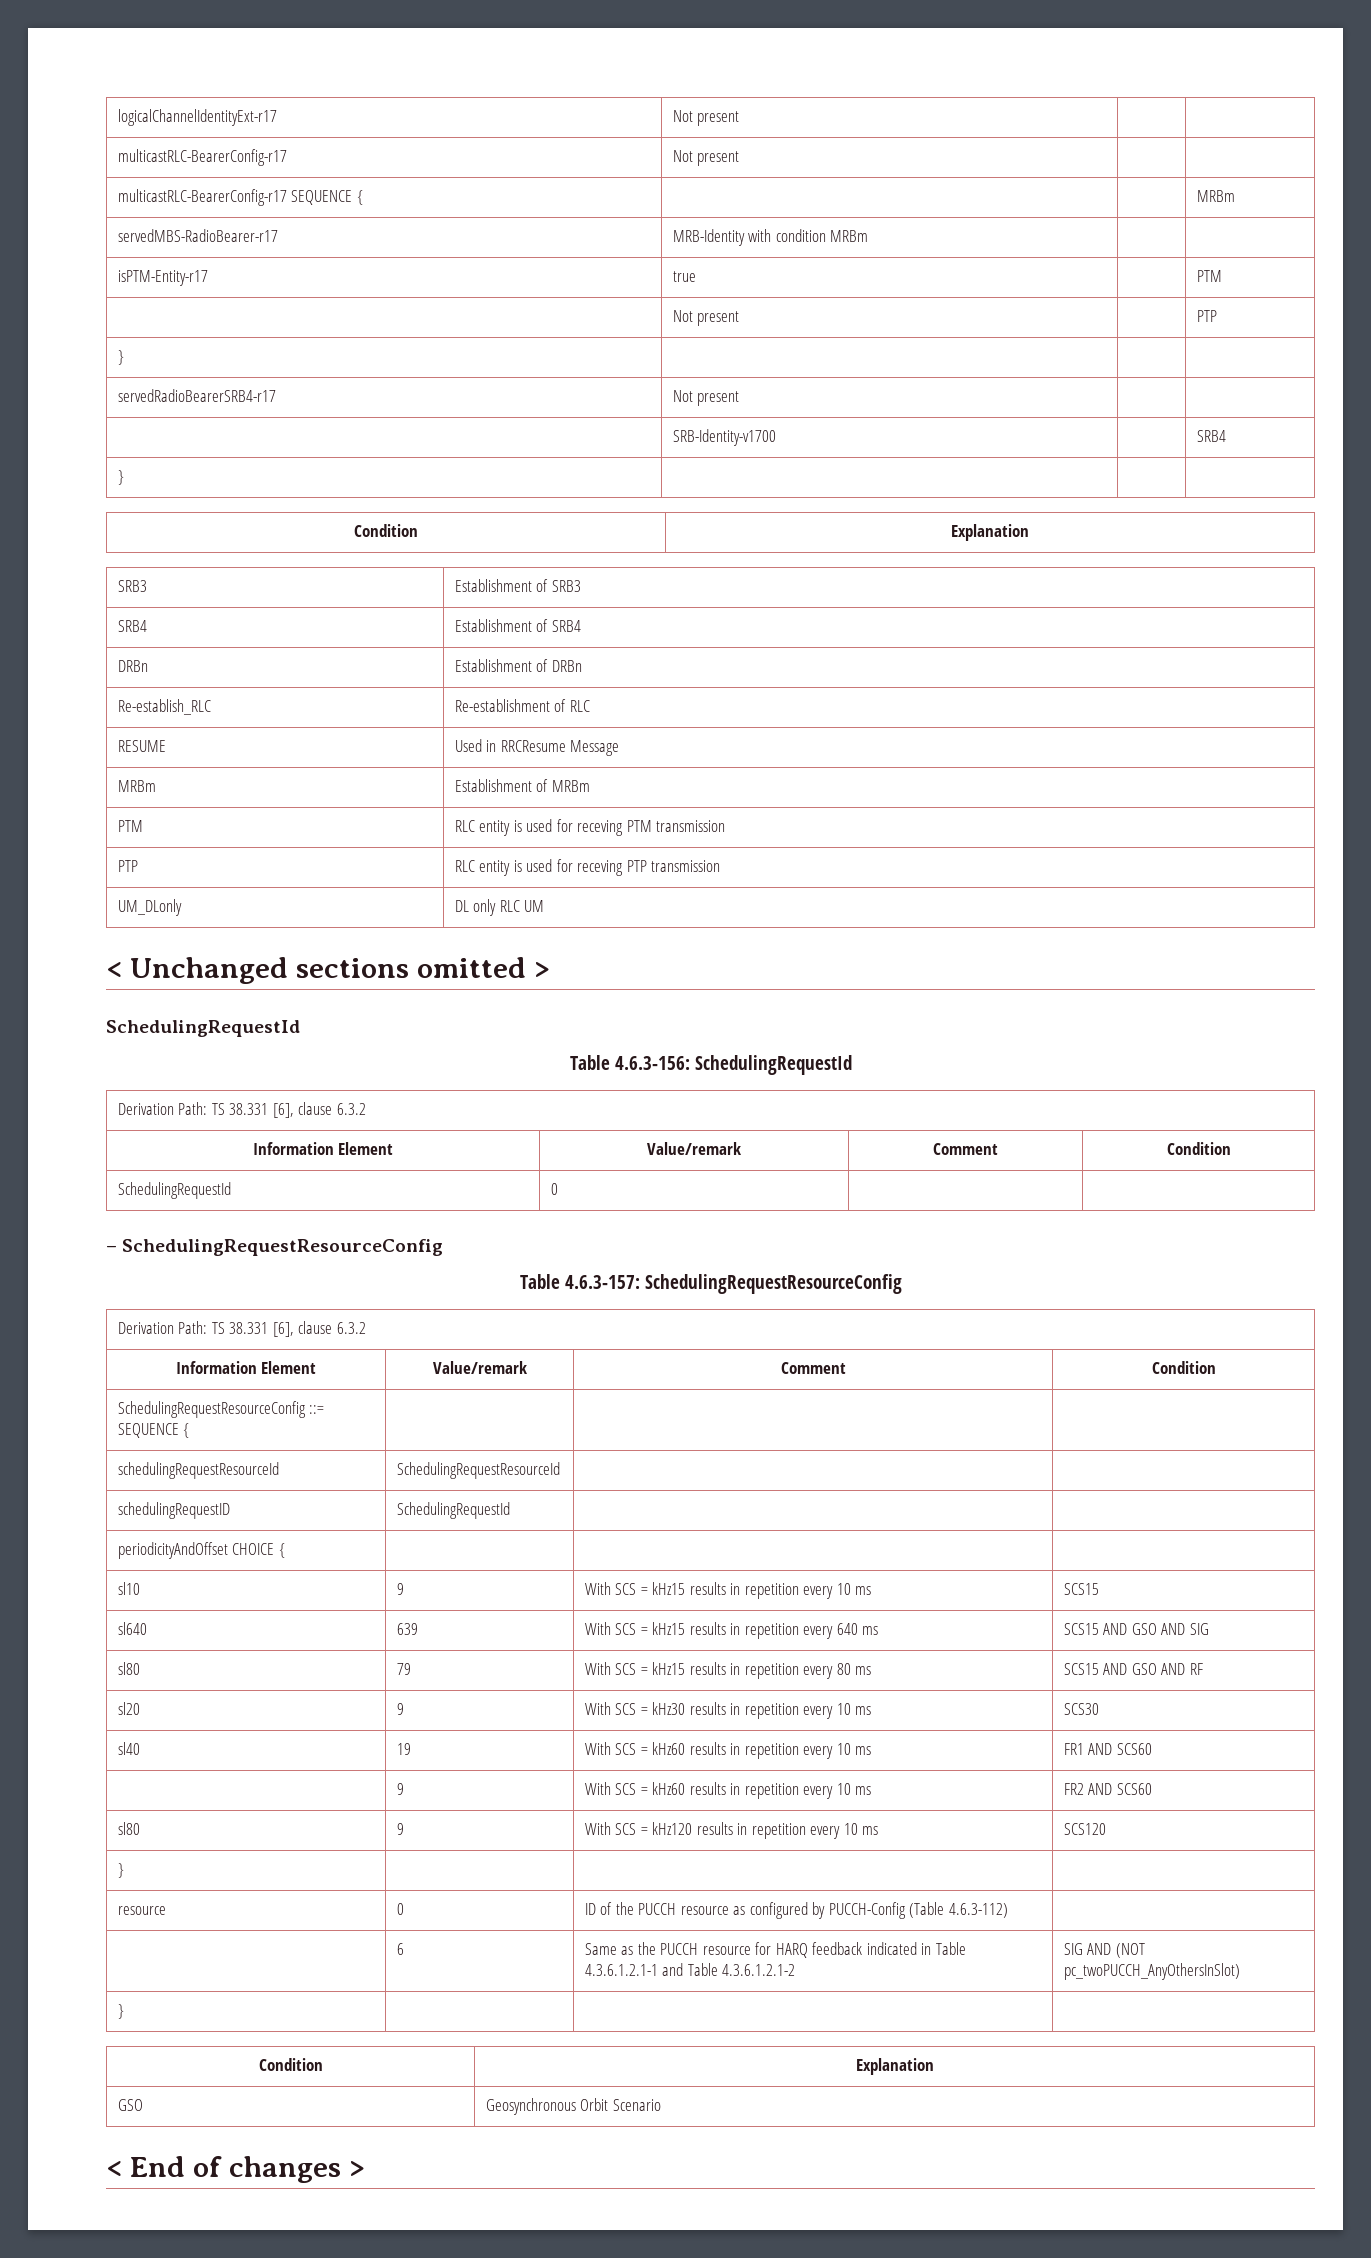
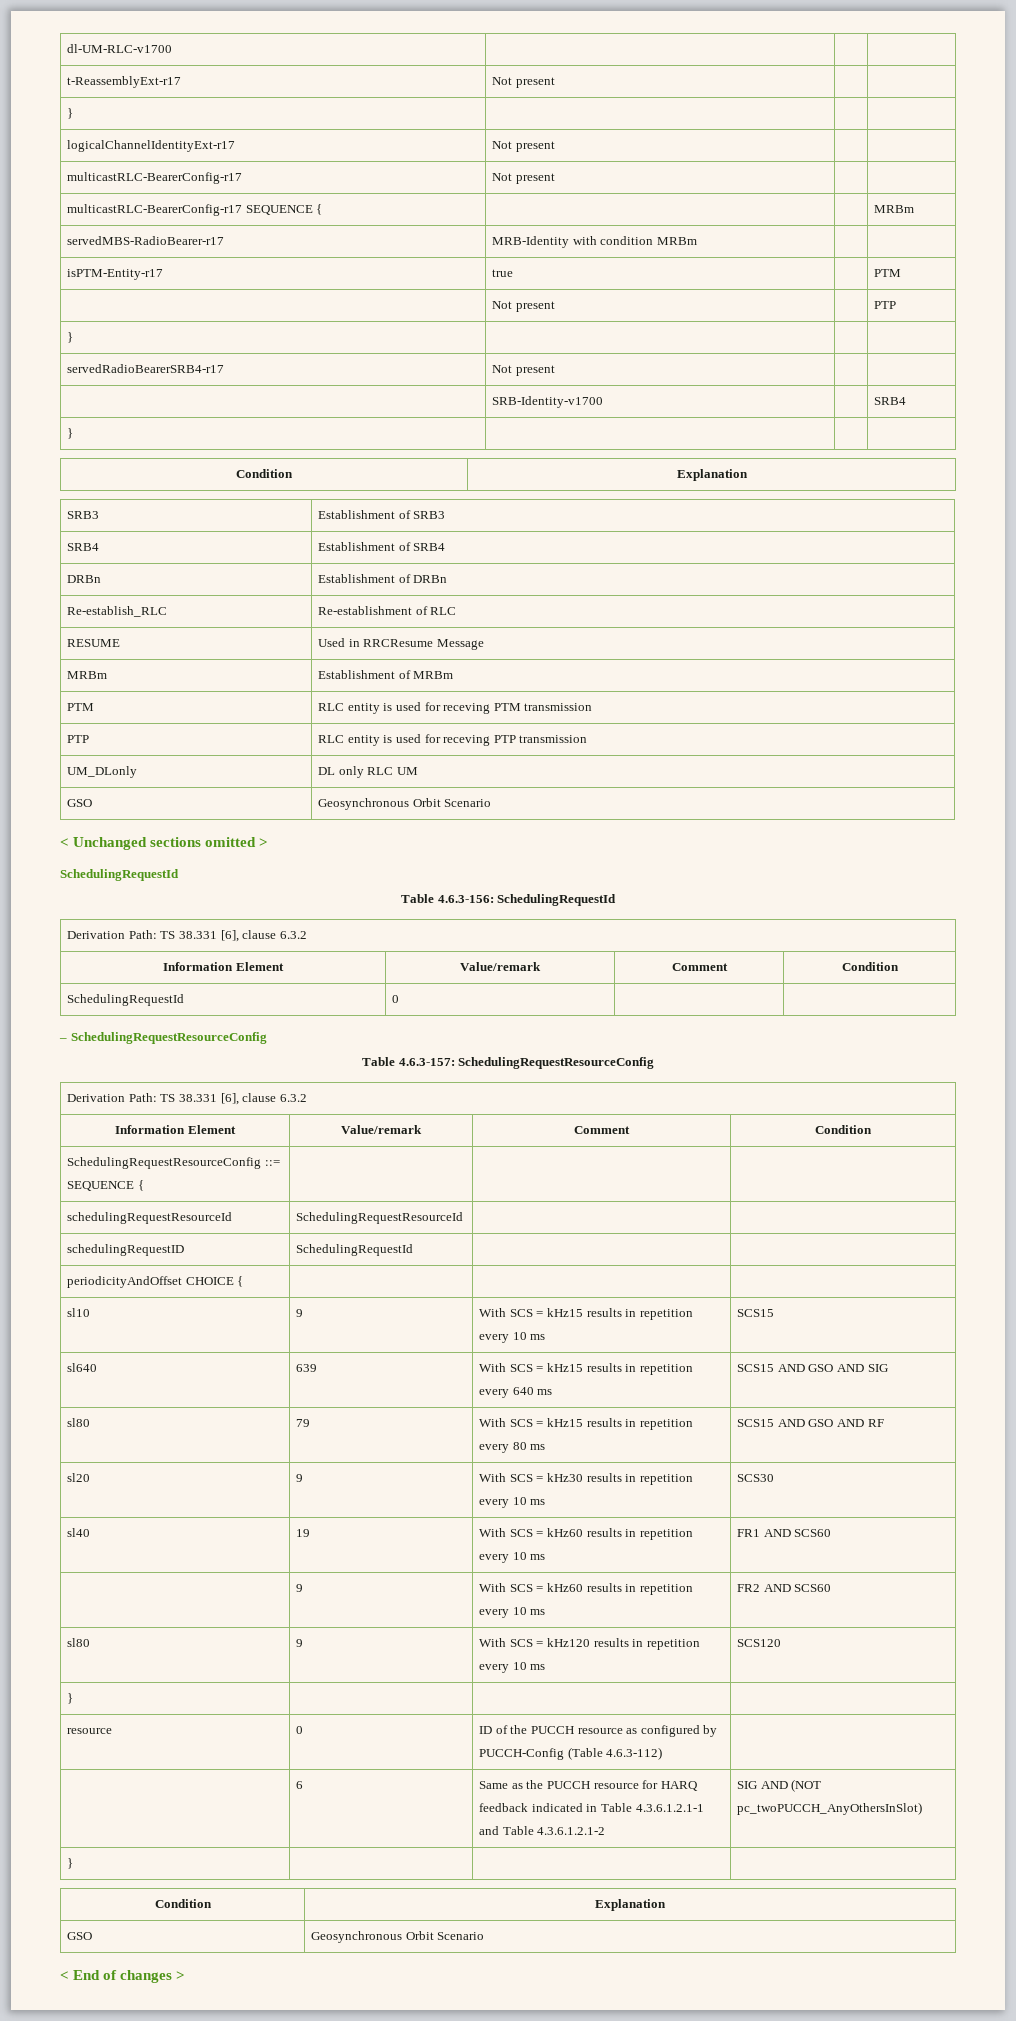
(118, 117) none -> [67,44,173,53] [67,76,182,88] [492,77,555,88] [67,108,74,119] dl-UM-RLC-v1700 | | | // t-ReassemblyExt-r17 | Not present | | // } | | | //
(545, 906) none -> [67,799,93,807] [318,798,492,810] // GSO | Geosynchronous Orbit Scenario

